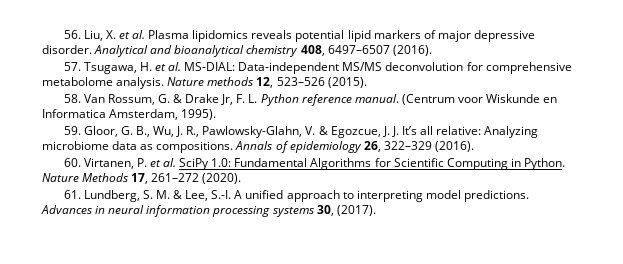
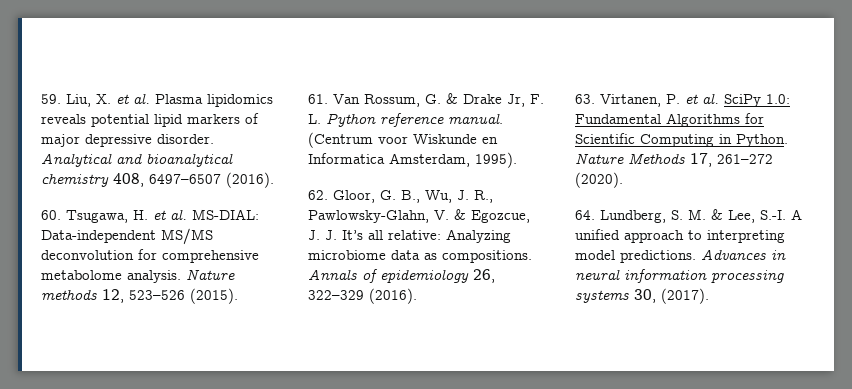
[63,30,81,39] 56. -> [41,94,61,104] 59.
[63,62,81,71] 57. -> [41,210,61,220] 60.
[63,94,81,103] 58. -> [308,94,328,104] 61.
[63,126,81,135] 59. -> [308,190,328,200] 62.
[63,158,81,167] 60. -> [575,94,595,104] 63.
[63,190,81,199] 61. -> [575,210,595,220] 64.

